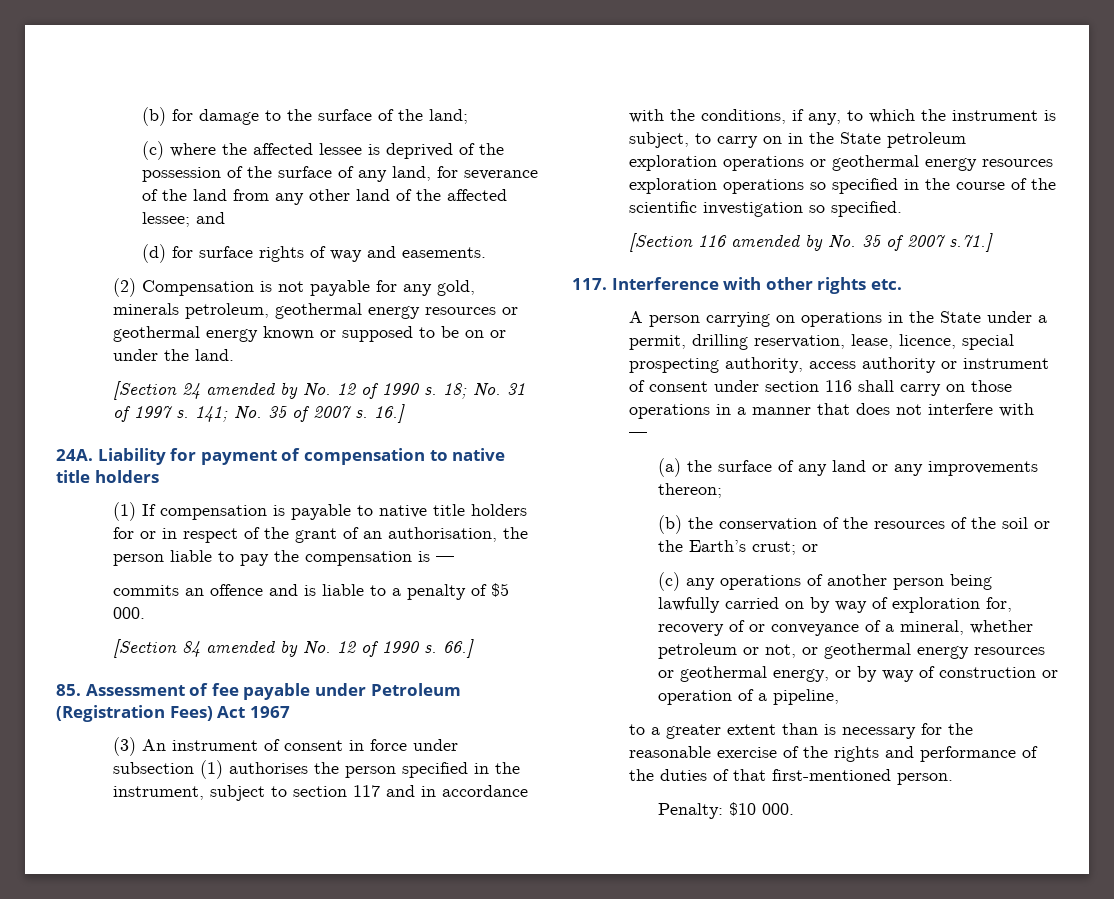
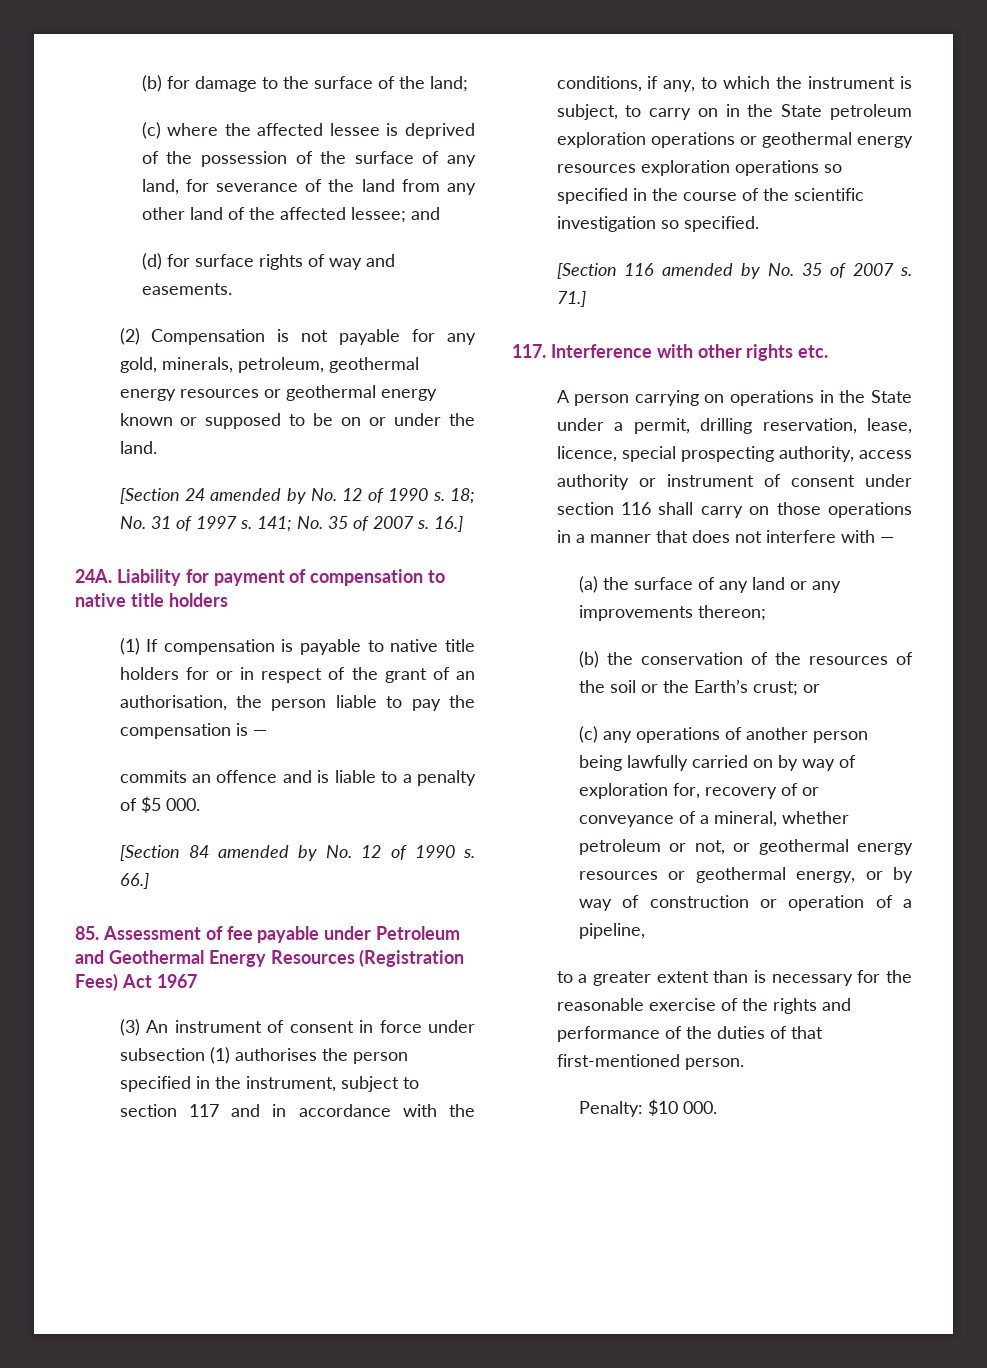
[113,303,180,315] minerals -> [161,357,233,373] minerals,
(461, 689) none -> [75,950,355,967] and Geothermal Energy Resources
[949,233,994,252] s.71.] -> [900,267,913,276] [556,291,586,307] s. 71.]

